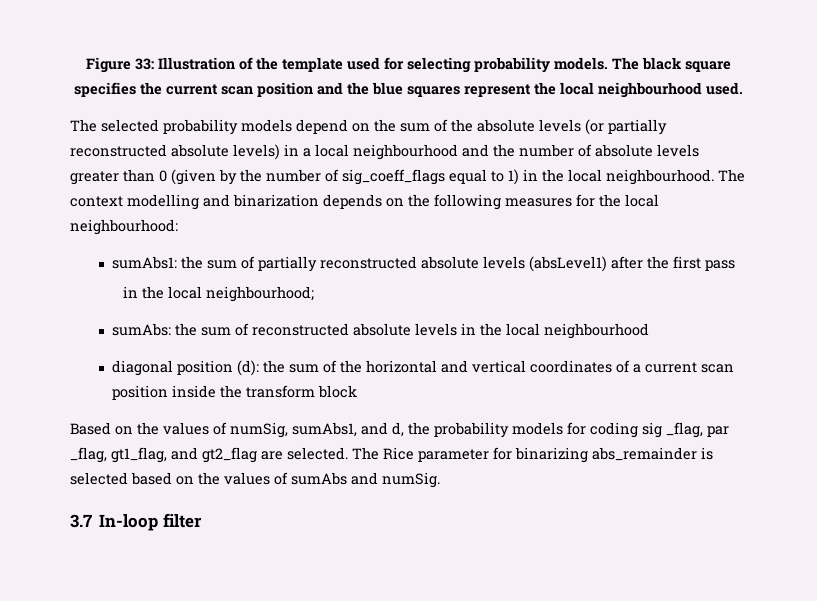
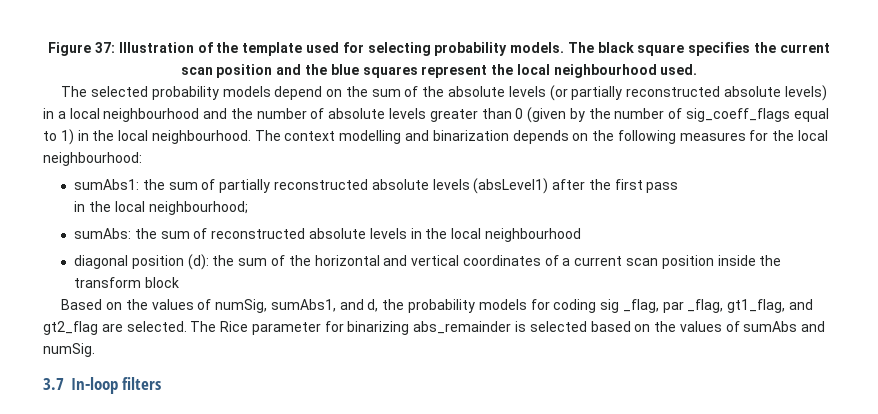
[135,58,154,70] 33: -> [95,42,116,53] 37:
[162,513,202,528] filter -> [122,377,162,390] filters

